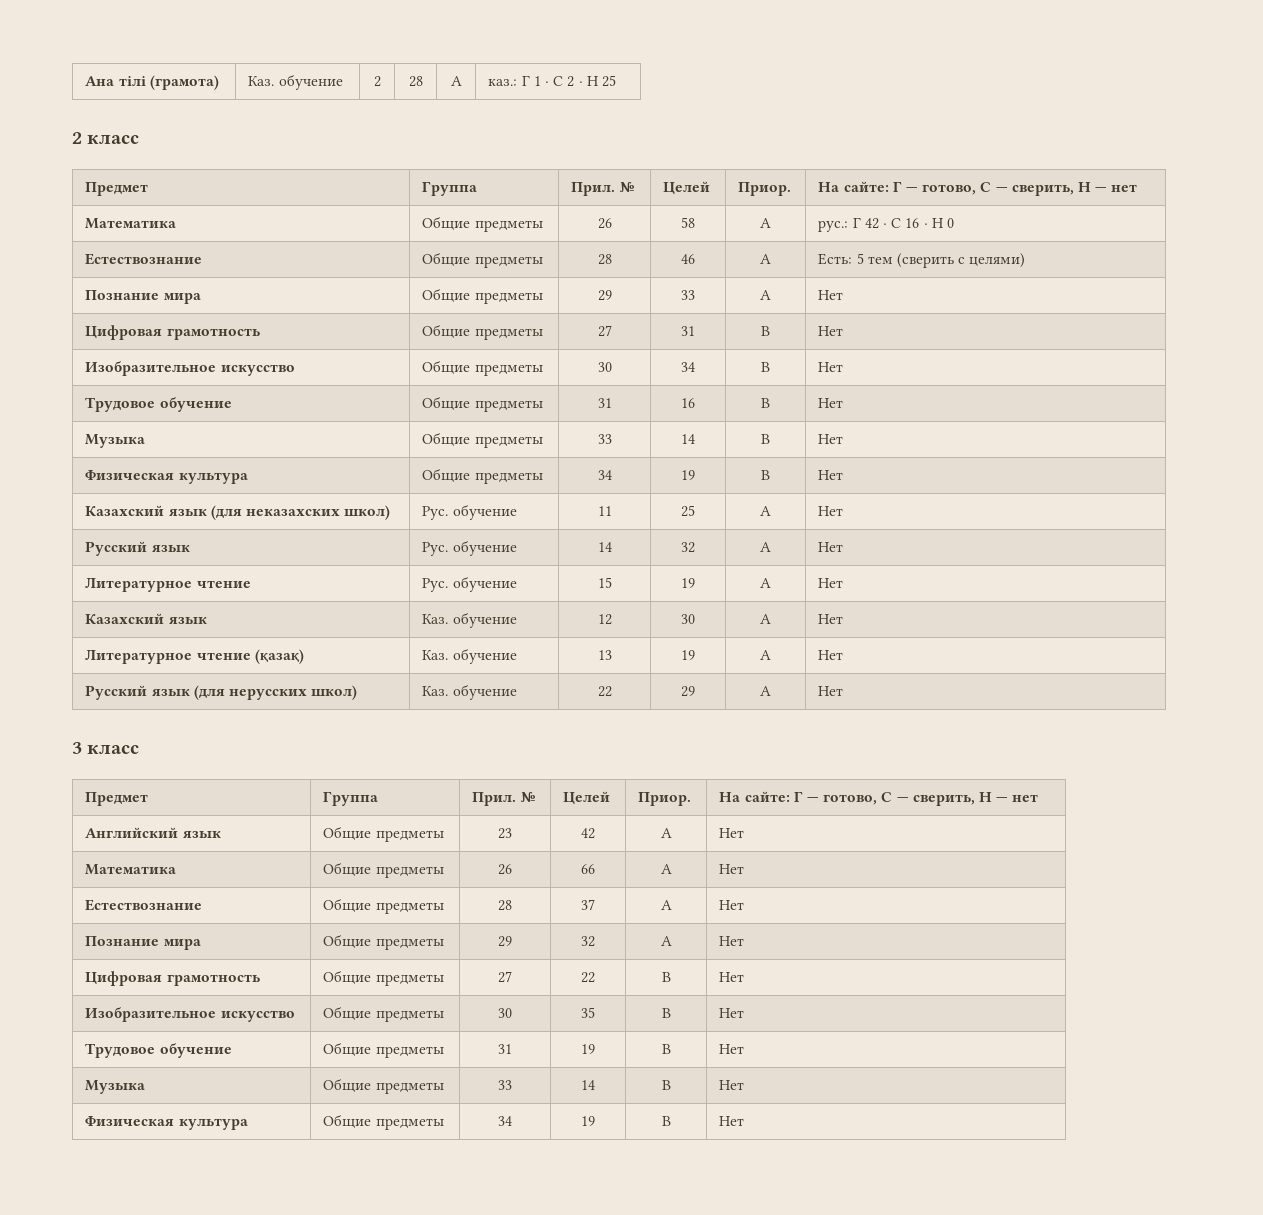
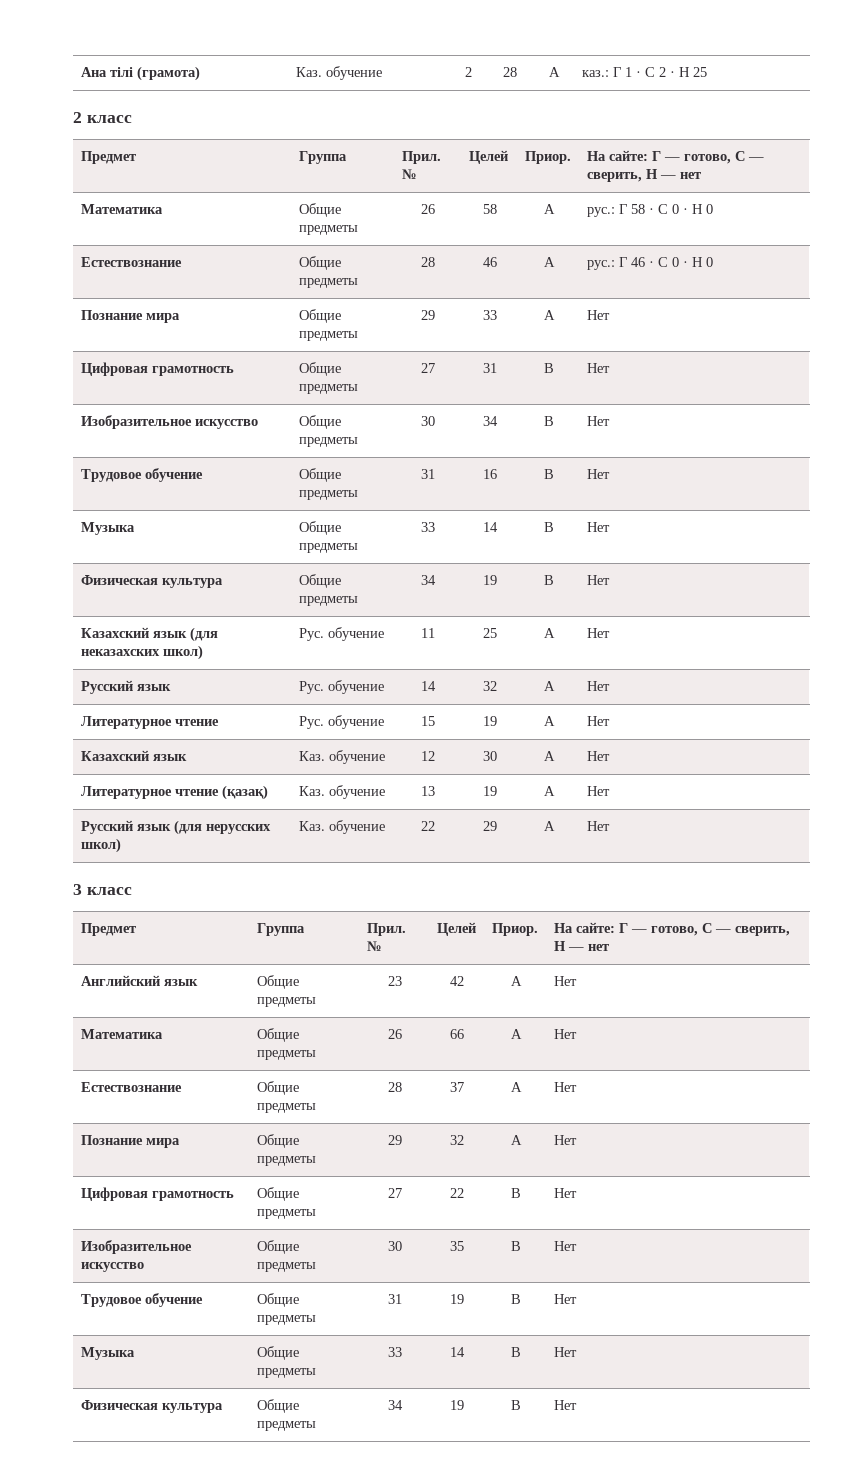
[864,218,920,229] 42 · С 16 -> [630,204,679,214] 58 · С 0
[818,253,1026,268] Есть: 5 тем (сверить с целями) -> [586,257,713,270] рус.: Г 46 · С 0 · Н 0

